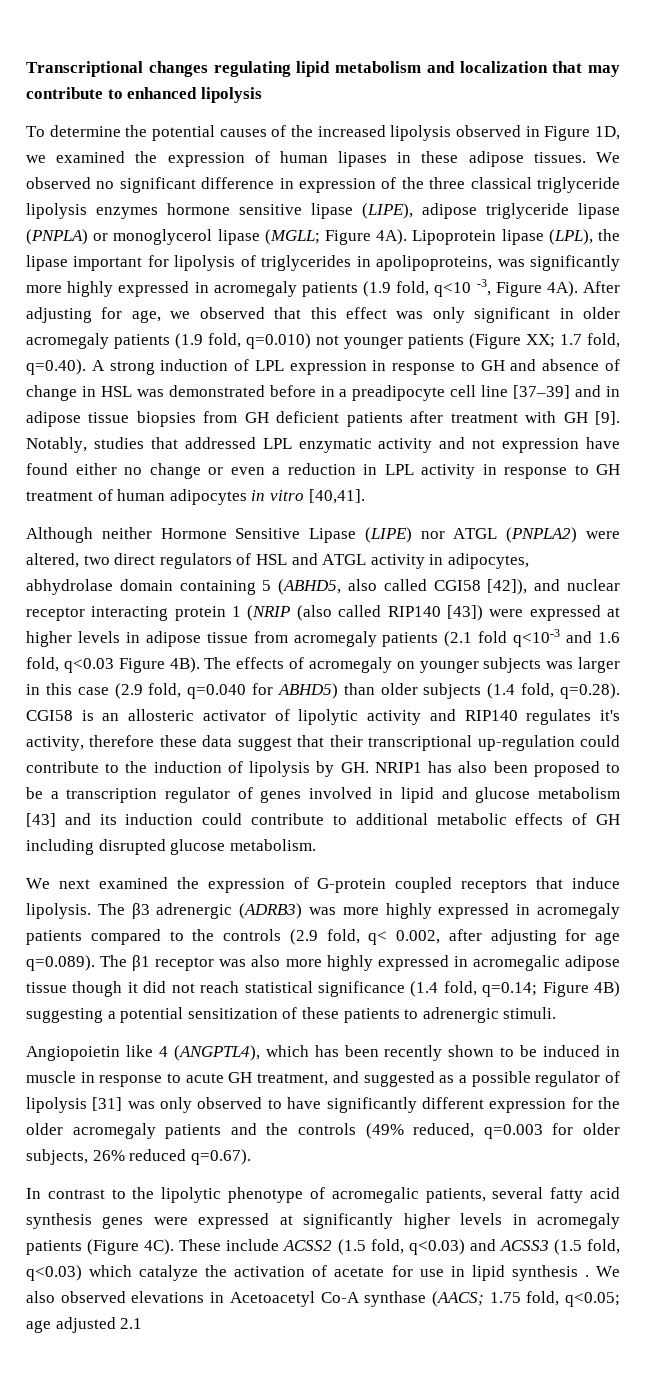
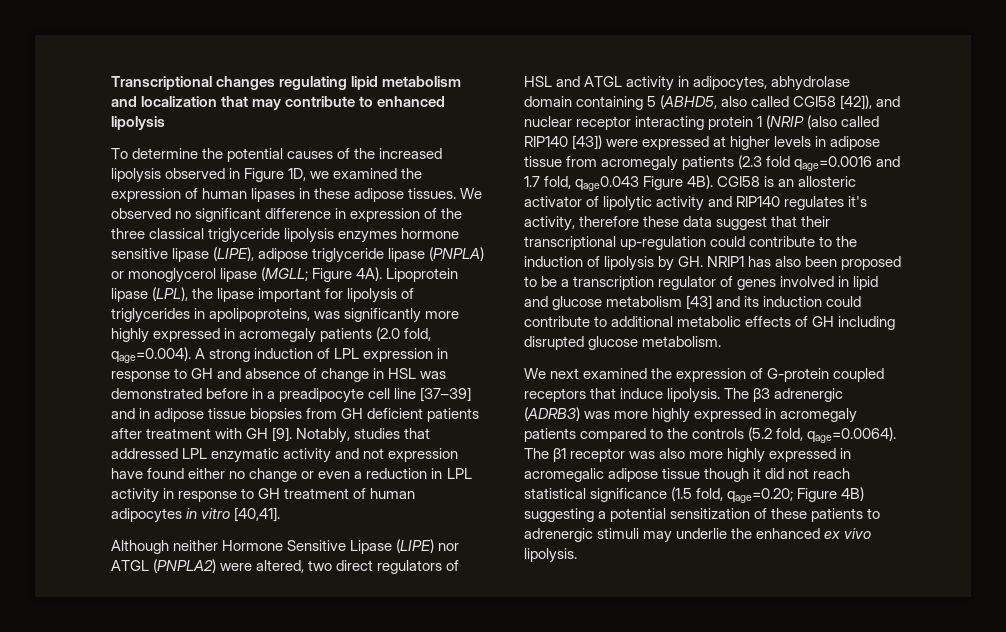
[363,279,620,297] [26,307,620,323] [26,333,620,349] [26,359,86,375] (1.9 fold, q<10 -3, Figure 4A). After adjusting for age, we observed that this effect was only significant in older acromegaly patients (1.9 fold, q=0.010) not younger patients (Figure XX; 1.7 fold, q=0.40). -> [376,327,432,341] [111,347,191,363] (2.0 fold, qage=0.004).
[444,629,620,647] [26,657,620,673] [26,683,620,699] (2.1 fold q<10-3 and 1.6 fold, q<0.03 Figure 4B). The effects of acromegaly on younger subjects was larger in this case (2.9 fold, q=0.040 for ABHD5) than older subjects (1.4 fold, q=0.28). -> [738,155,901,171] [524,175,714,191] (2.3 fold qage=0.0016 and 1.7 fold, qage0.043 Figure 4B).
[289,929,620,945] [26,955,95,971] (2.9 fold, q< 0.002, after adjusting for age q=0.089). -> [748,427,897,443] (5.2 fold, qage=0.0064).
[410,981,538,997] (1.4 fold, q=0.14; -> [671,487,794,503] (1.5 fold, qage=0.20;
[503,1007,557,1019] [26,1045,620,1061] [26,1071,620,1087] [26,1097,620,1113] [26,1123,621,1139] [26,1149,251,1165] [26,1187,620,1203] [26,1213,620,1229] [26,1239,620,1255] [26,1265,621,1281] [26,1291,620,1307] [26,1317,143,1333] stimuli. // Angiopoietin like 4 (ANGPTL4), which has been recently shown to be induced in muscle in response to acute GH treatment, and suggested as a possible regulator of lipolysis [31] was only observed to have significantly different expression for the older acromegaly patients and the controls (49% reduced, q=0.003 for older subjects, 26% reduced q=0.67). // In contrast to the lipolytic phenotype of acromegalic patients, several fatty acid synthesis genes were expressed at significantly higher levels in acromegaly patients (Figure 4C). These include ACSS2 (1.5 fold, q<0.03) and ACSS3 (1.5 fold, q<0.03) which catalyze the activation of acetate for use in lipid synthesis . We also observed elevations in Acetoacetyl Co-A synthase (AACS; 1.75 fold, q<0.05; age adjusted 2.1 -> [597,528,872,543] [524,548,577,563] stimuli may underlie the enhanced ex vivo lipolysis.

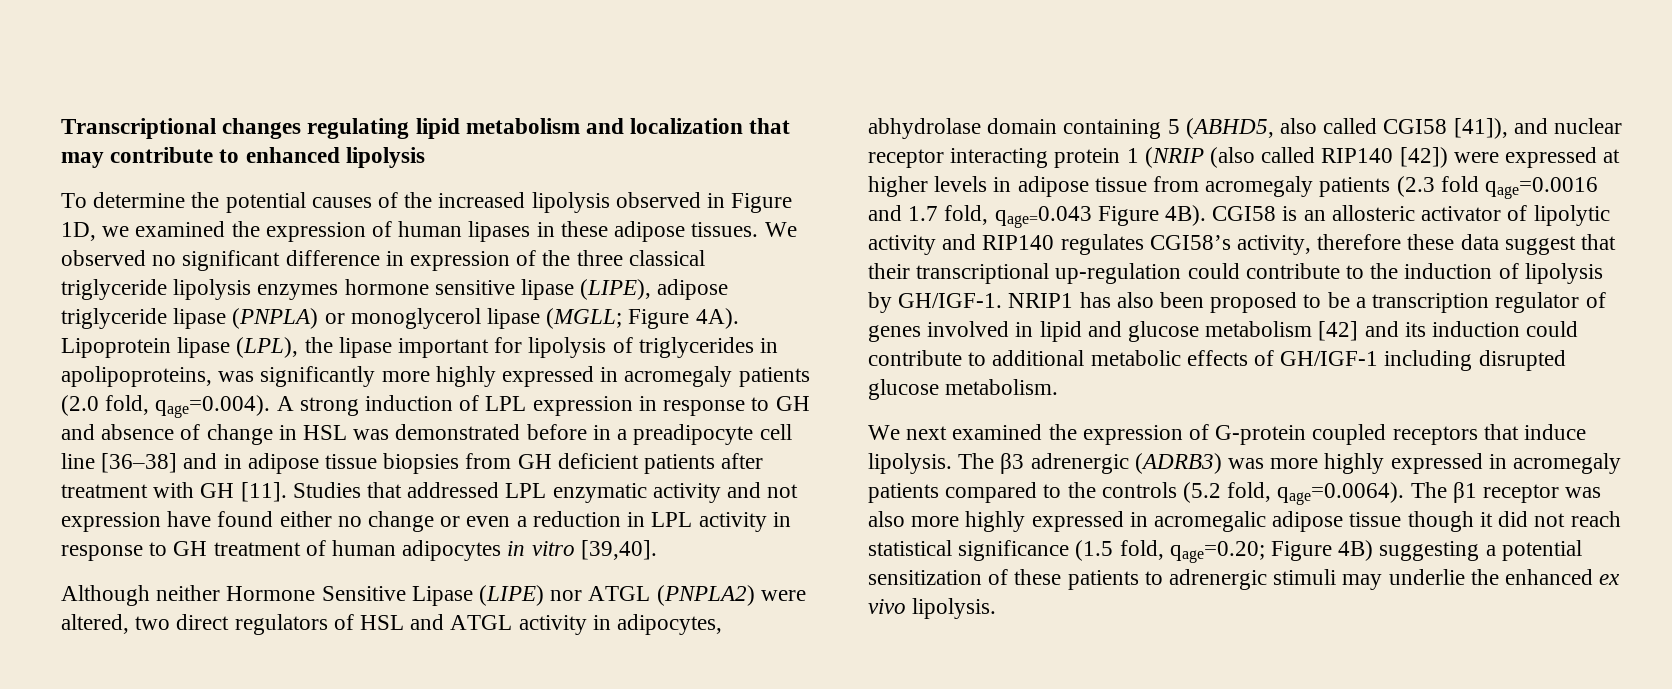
[420,387,472,402] [37–39] -> [101,453,178,473] [36–38]
[272,427,401,443] [9]. Notably, studies -> [240,482,361,502] [11]. Studies
[234,507,281,522] [40,41]. -> [580,540,657,560] [39,40].
[840,95,873,110] [42]), -> [1453,118,1508,139] [41]),
[572,135,603,150] [43]) -> [1399,147,1448,168] [42])
[575,176,640,191] qage0.043 -> [994,206,1092,228] qage=0.043
[848,196,868,207] it's -> [1149,235,1231,250] CGI58’s
[678,256,704,267] GH. -> [898,293,1003,308] GH/IGF-1.
[686,295,713,310] [43] -> [1318,321,1359,341] [42]
[812,316,835,327] GH -> [1280,351,1379,366] GH/IGF-1

